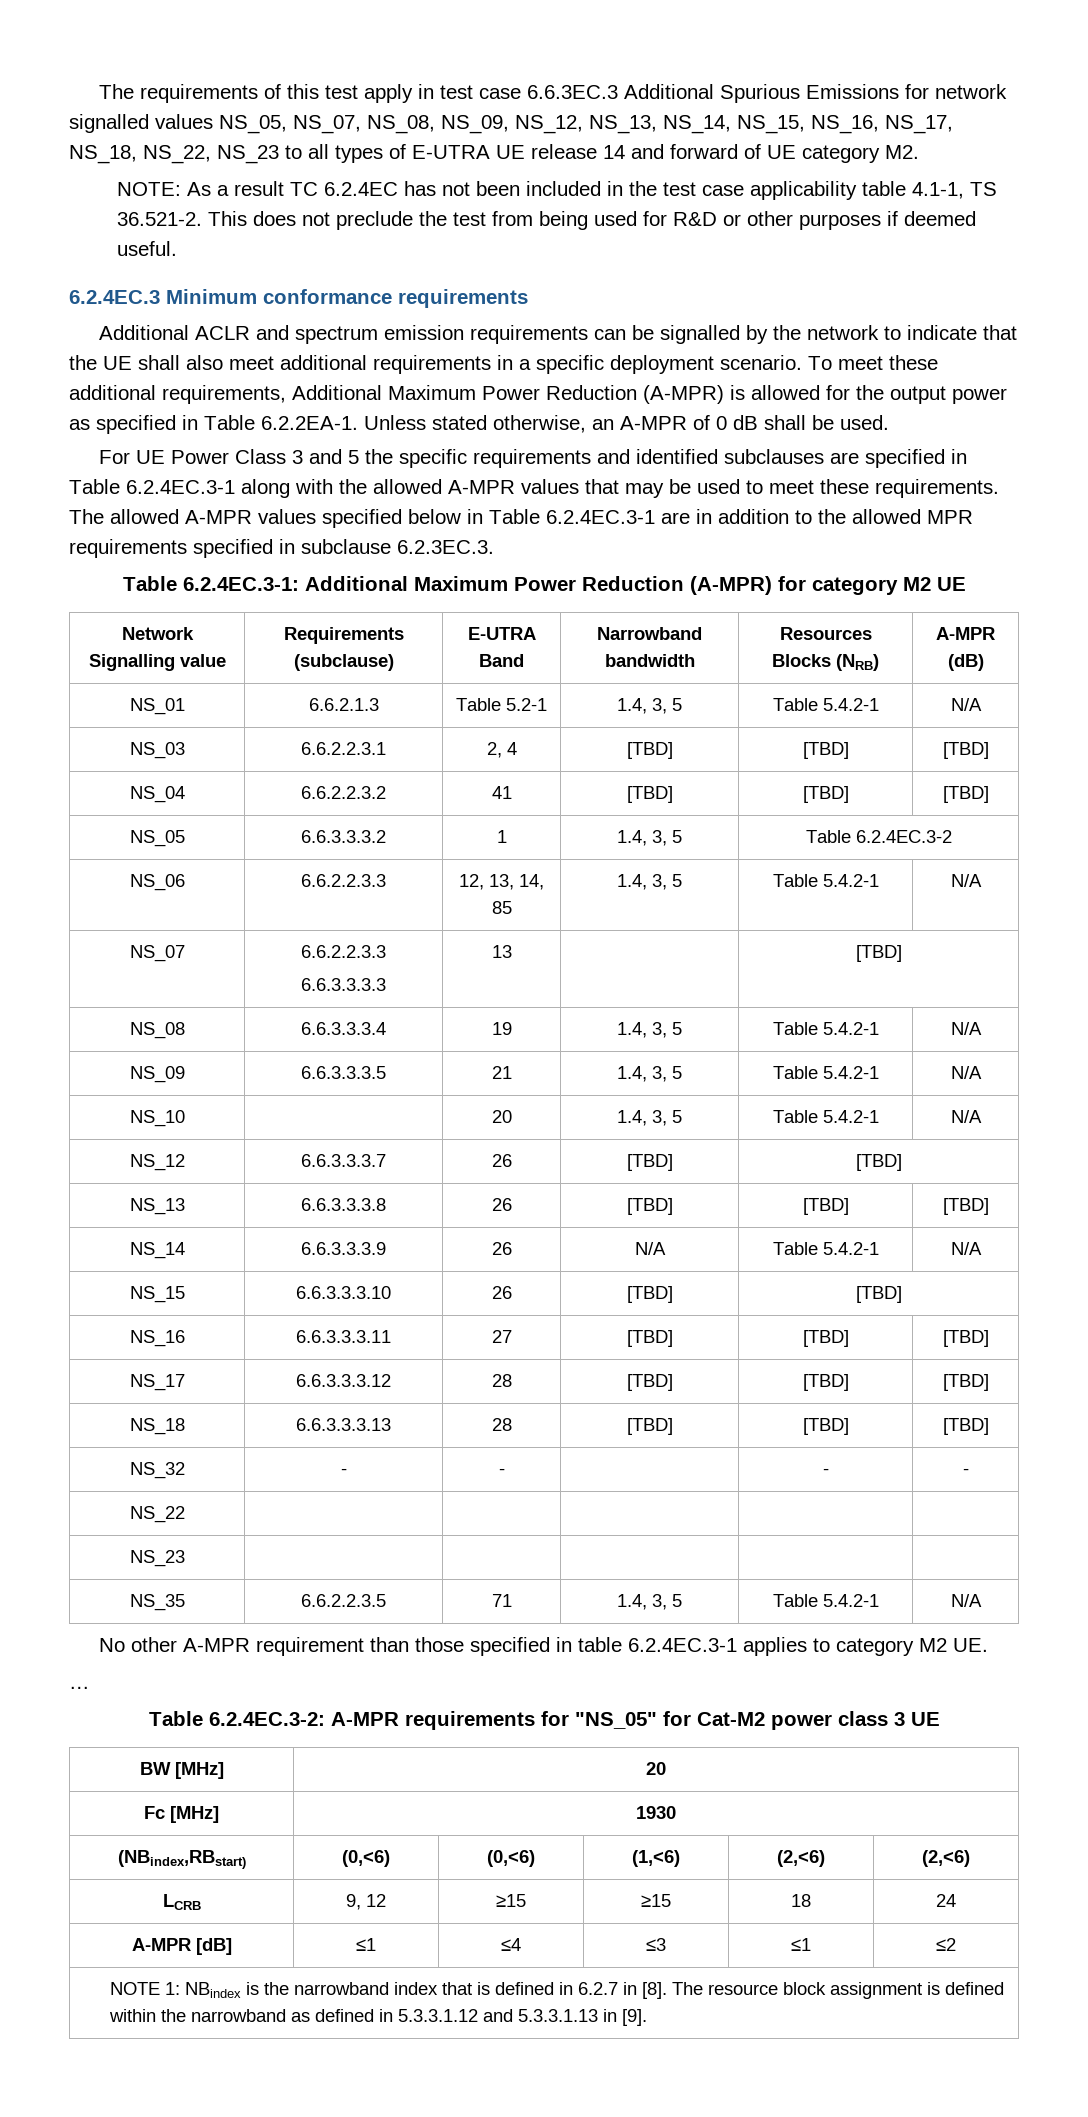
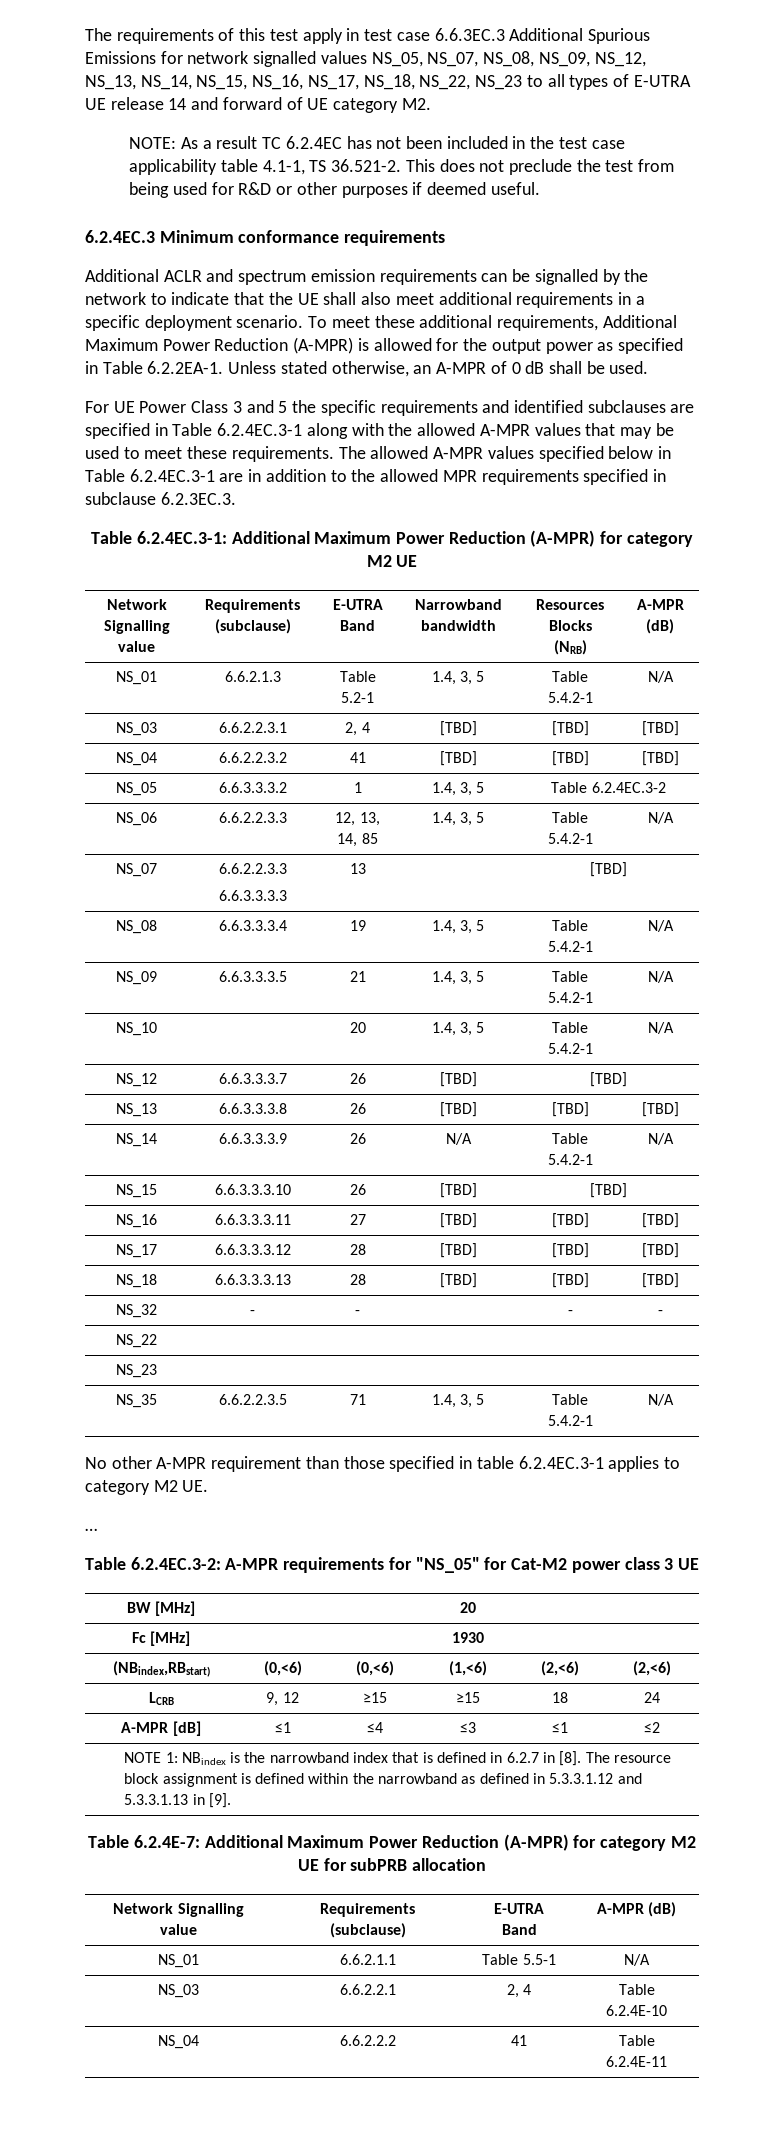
(648, 2017) none -> [88,1834,696,1851] [297,1858,487,1871] [113,1903,244,1917] [160,1924,197,1935] [320,1903,415,1917] [329,1923,406,1938] [494,1903,544,1914] [501,1924,537,1935] [596,1902,677,1917] [158,1954,199,1968] [339,1954,396,1965] [482,1954,556,1965] [624,1954,651,1966] [158,1984,199,1998] [339,1984,396,1995] [506,1984,532,1998] [618,1984,655,1995] [606,2005,667,2016] [158,2035,199,2049] [339,2035,396,2046] [511,2035,527,2046] [618,2035,655,2046] [606,2056,667,2067] // Table 6.2.4E-7: Additional Maximum Power Reduction (A-MPR) for category M2 UE for subPRB allocation // Network Signalling value | Requirements (subclause) | E-UTRA Band | A-MPR (dB) // NS_01 | 6.6.2.1.1 | Table 5.5-1 | N/A // NS_03 | 6.6.2.2.1 | 2, 4 | Table 6.2.4E-10 // NS_04 | 6.6.2.2.2 | 41 | Table 6.2.4E-11

